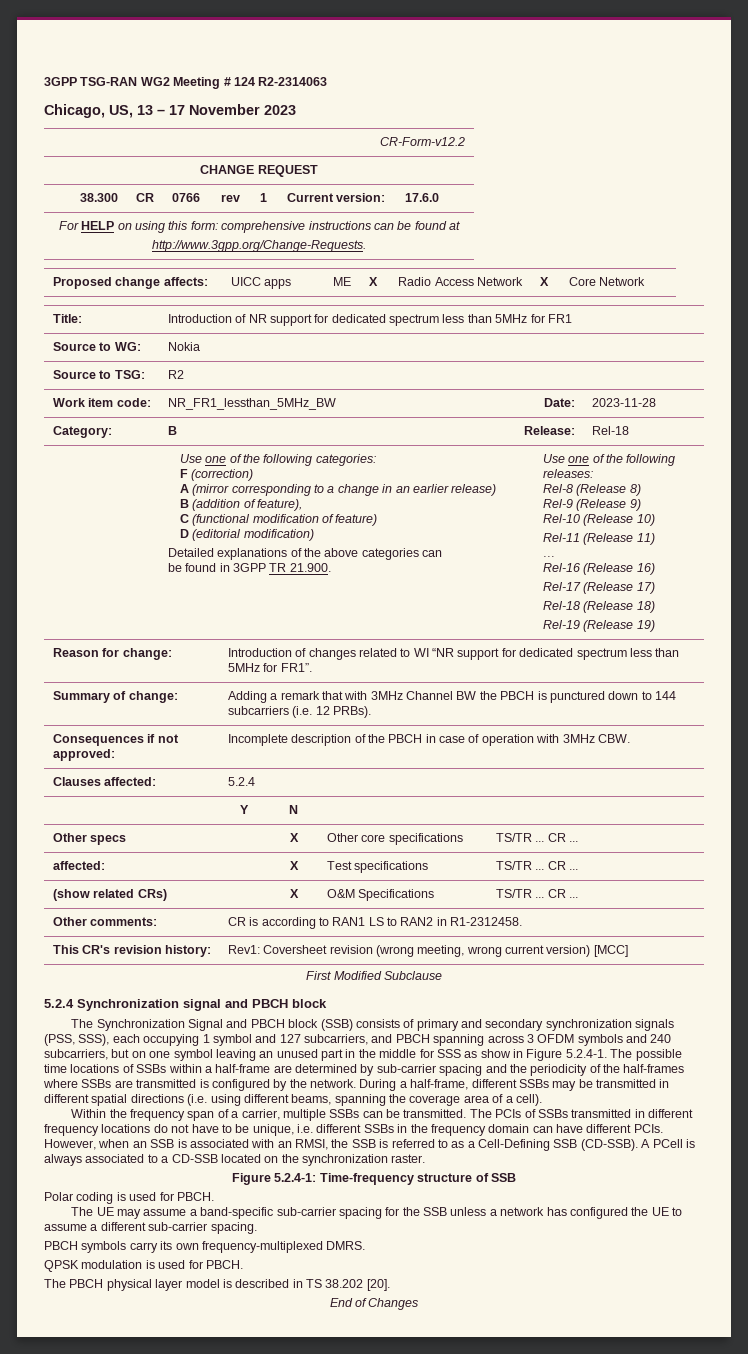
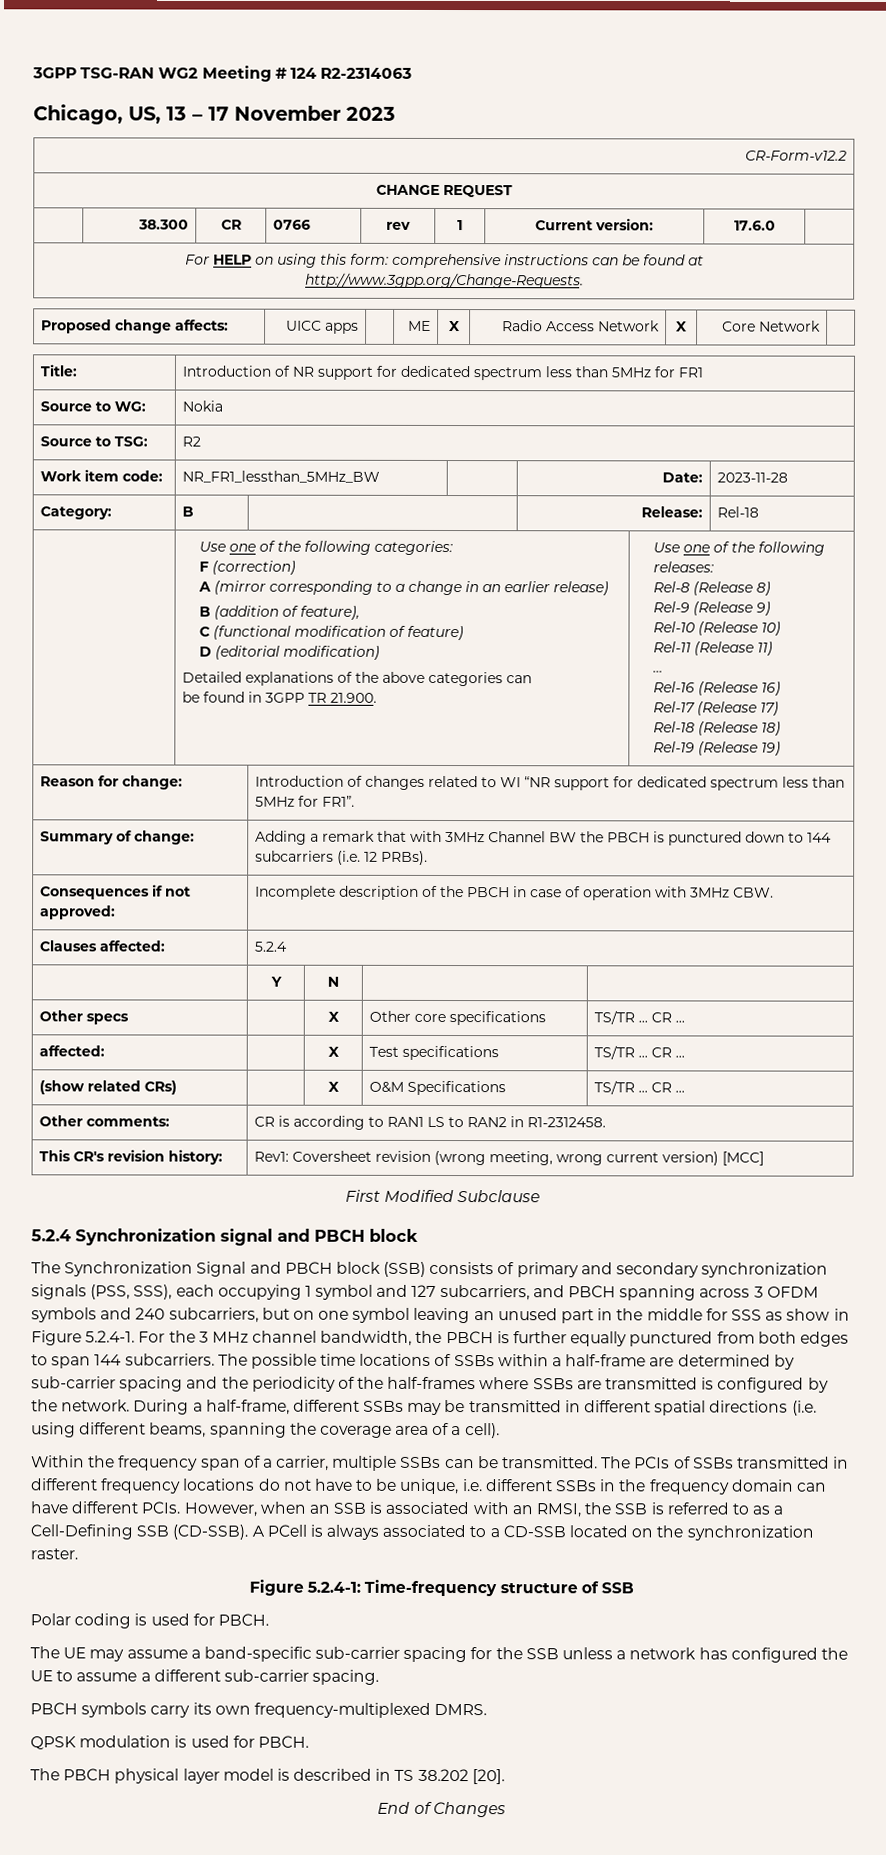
(607, 1053) none -> [138,1330,849,1347] [31,1353,215,1369] For the 3 MHz channel bandwidth, the PBCH is further equally punctured from both edges to span 144 subcarriers.

